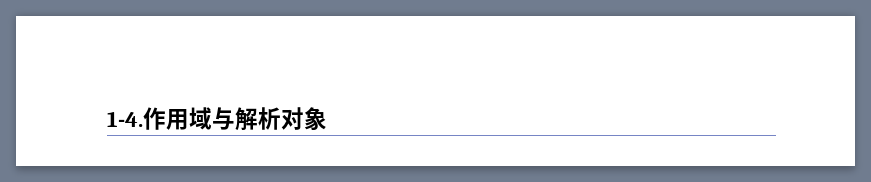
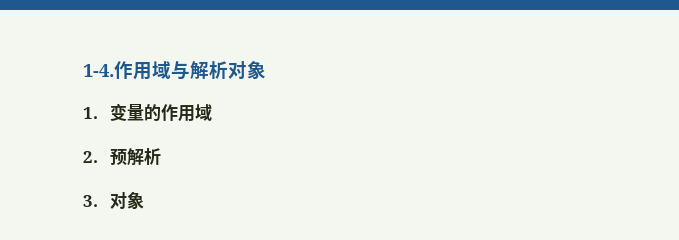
(327, 118) none -> [83,103,213,122] [83,147,162,166] [83,191,145,209] // 1.变量的作用域 // 2.预解析 // 3.对象

